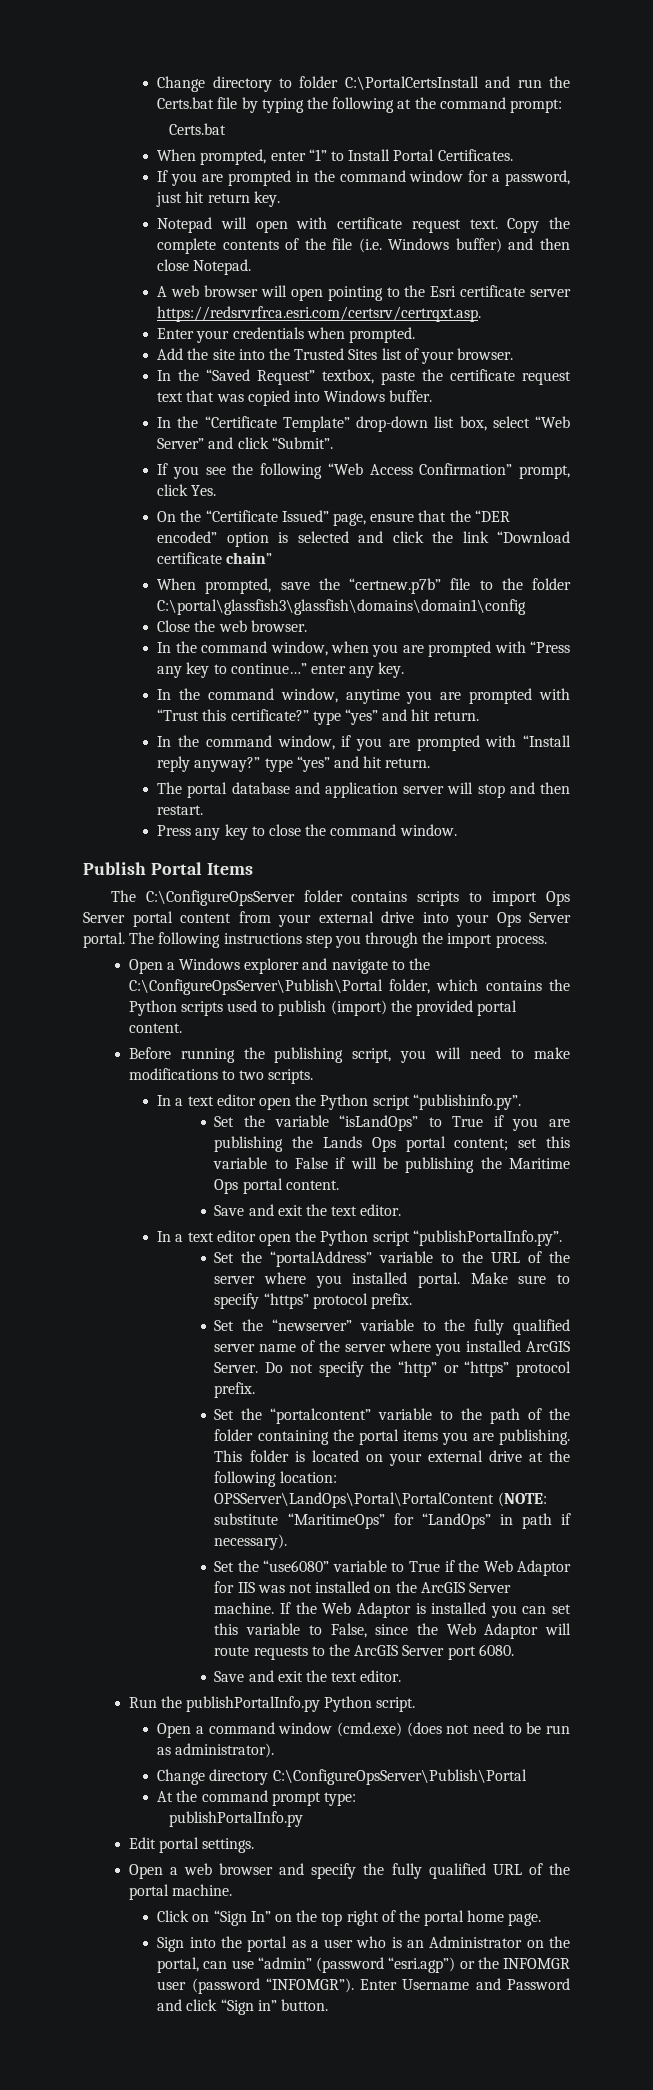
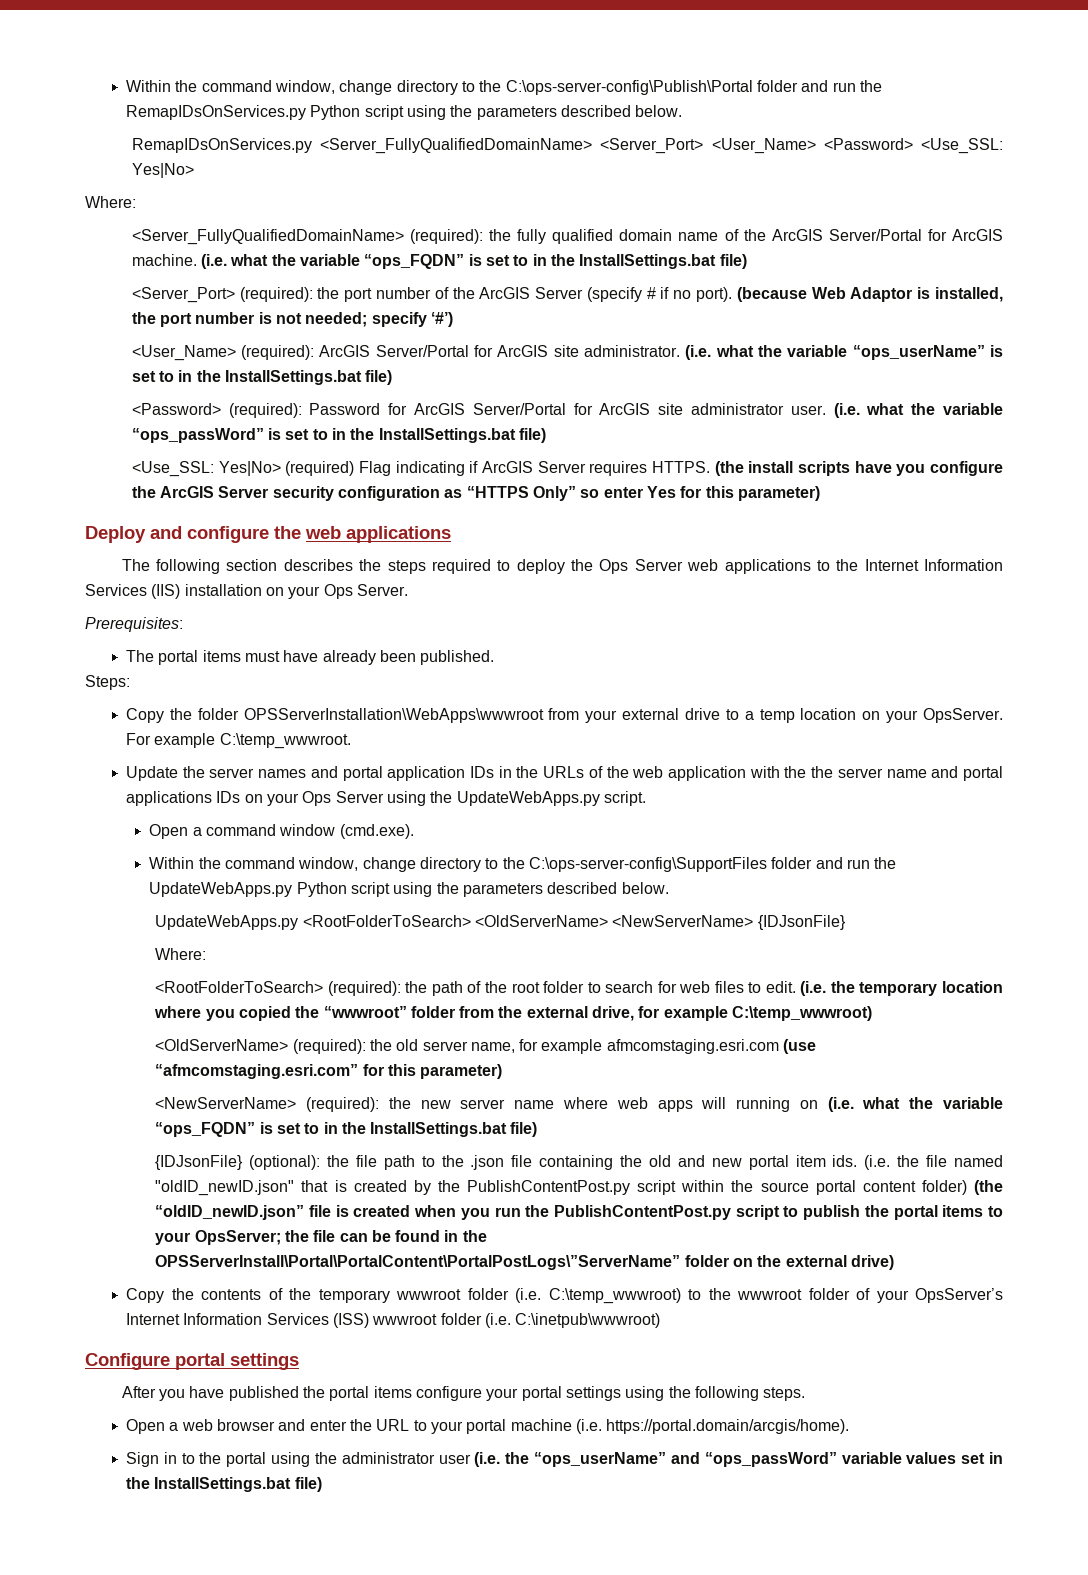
[157,76,570,92] [157,97,562,113] [168,123,226,135] [157,149,513,165] [157,170,570,186] [156,191,280,207] [157,217,570,233] [157,238,571,254] [157,259,252,275] [157,285,571,301] [157,306,482,322] [157,327,416,343] [157,348,514,364] [157,369,571,385] [157,390,433,406] [157,416,570,432] [157,437,333,449] [157,463,570,479] [157,484,217,496] [157,510,510,526] [157,531,570,547] [157,552,273,564] [157,578,571,594] [157,599,527,615] [157,620,307,632] [157,641,570,657] [157,662,405,678] [157,688,570,704] [157,709,479,725] [157,735,571,751] [157,756,431,772] [157,782,570,798] [157,805,204,815] [157,824,457,840] [83,862,253,875] [110,890,570,906] [83,911,571,927] [83,932,547,948] [128,958,430,974] [128,979,570,995] [128,1000,518,1016] [128,1023,182,1033] [128,1047,571,1063] [128,1068,314,1084] [157,1094,521,1110] [214,1115,570,1131] [214,1136,570,1152] [213,1157,570,1173] [214,1178,339,1194] [214,1204,402,1216] [157,1230,562,1246] [214,1251,571,1267] [214,1272,570,1288] [214,1293,413,1309] [214,1319,570,1335] [214,1340,570,1356] [214,1361,571,1377] [214,1382,256,1398] [214,1408,571,1424] [214,1429,571,1445] [214,1450,571,1466] [214,1471,337,1487] [214,1492,547,1508] [214,1513,571,1529] [214,1534,288,1550] [214,1560,571,1576] [214,1581,511,1593] [214,1602,572,1618] [214,1623,571,1639] [214,1644,514,1660] [214,1670,402,1682] [128,1696,373,1712] Change directory to folder C:\PortalCertsInstall and run the Certs.bat file by typing the following at the command prompt: // Certs.bat // When prompted, enter “1” to Install Portal Certificates. // If you are prompted in the command window for a password, just hit return key. // Notepad will open with certificate request text. Copy the complete contents of the file (i.e. Windows buffer) and then close Notepad. // A web browser will open pointing to the Esri certificate server https://redsrvrfrca.esri.com/certsrv/certrqxt.asp. // Enter your credentials when prompted. // Add the site into the Trusted Sites list of your browser. // In the “Saved Request” textbox, paste the certificate request text that was copied into Windows buffer. // In the “Certificate Template” drop-down list box, select “Web Server” and click “Submit”. // If you see the following “Web Access Confirmation” prompt, click Yes. // On the “Certificate Issued” page, ensure that the “DER encoded” option is selected and click the link “Download certificate chain” // When prompted, save the “certnew.p7b” file to the folder C:\portal\glassfish3\glassfish\domains\domain1\config // Close the web browser. // In the command window, when you are prompted with “Press any key to continue…” enter any key. // In the command window, anytime you are prompted with “Trust this certificate?” type “yes” and hit return. // In the command window, if you are prompted with “Install reply anyway?” type “yes” and hit return. // The portal database and application server will stop and then restart. // Press any key to close the command window. // Publish Portal Items // The C:\ConfigureOpsServer folder contains scripts to import Ops Server portal content from your external drive into your Ops Server portal. The following instructions step you through the import process. // Open a Windows explorer and navigate to the C:\ConfigureOpsServer\Publish\Portal folder, which contains the Python scripts used to publish (import) the provided portal content. // Before running the publishing script, you will need to make modifications to two scripts. // In a text editor open the Python script “publishinfo.py”. // Set the variable “isLandOps” to True if you are publishing the Lands Ops portal content; set this variable to False if will be publishing the Maritime Ops portal content. // Save and exit the text editor. // In a text editor open the Python script “publishPortalInfo.py”. // Set the “portalAddress” variable to the URL of the server where you installed portal. Make sure to specify “https” protocol prefix. // Set the “newserver” variable to the fully qualified server name of the server where you installed ArcGIS Server. Do not specify the “http” or “https” protocol prefix. // Set the “portalcontent” variable to the path of the folder containing the portal items you are publishing. This folder is located on your external drive at the following location: OPSServer\LandOps\Portal\PortalContent (NOTE: substitute “MaritimeOps” for “LandOps” in path if necessary). // Set the “use6080” variable to True if the Web Adaptor for IIS was not installed on the ArcGIS Server machine. If the Web Adaptor is installed you can set this variable to False, since the Web Adaptor will route requests to the ArcGIS Server port 6080. // Save and exit the text editor. // Run the publishPortalInfo.py Python -> [126,80,882,95] [126,105,683,120] [131,138,1004,154] [131,163,194,178] [85,196,136,208] [131,229,1004,245] [131,254,747,269] [131,287,1004,303] [131,312,454,327] [131,345,1003,361] [131,370,393,385] [131,403,1003,418] [131,428,547,443] [131,461,1004,477] [131,486,820,501] [85,526,451,543] [121,559,1004,574] [85,584,408,599] [85,617,183,632] [126,650,495,665] [85,675,130,690] [126,708,1003,723] [126,733,351,749] [126,766,1003,781] [126,791,600,806] Within the command window, change directory to the C:\ops-server-config\Publish\Portal folder and run the RemapIDsOnServices.py Python script using the parameters described below. // RemapIDsOnServices.py <Server_FullyQualifiedDomainName> <Server_Port> <User_Name> <Password> <Use_SSL: Yes|No> // Where: // <Server_FullyQualifiedDomainName> (required): the fully qualified domain name of the ArcGIS Server/Portal for ArcGIS machine. (i.e. what the variable “ops_FQDN” is set to in the InstallSettings.bat file) // <Server_Port> (required): the port number of the ArcGIS Server (specify # if no port). (because Web Adaptor is installed, the port number is not needed; specify ‘#’) // <User_Name> (required): ArcGIS Server/Portal for ArcGIS site administrator. (i.e. what the variable “ops_userName” is set to in the InstallSettings.bat file) // <Password> (required): Password for ArcGIS Server/Portal for ArcGIS site administrator user. (i.e. what the variable “ops_passWord” is set to in the InstallSettings.bat file) // <Use_SSL: Yes|No> (required) Flag indicating if ArcGIS Server requires HTTPS. (the install scripts have you configure the ArcGIS Server security configuration as “HTTPS Only” so enter Yes for this parameter) // Deploy and configure the web applications // The following section describes the steps required to deploy the Ops Server web applications to the Internet Information Services (IIS) installation on your Ops Server. // Prerequisites: // The portal items must have already been published. // Steps: // Copy the folder OPSServerInstallation\WebApps\wwwroot from your external drive to a temp location on your OpsServer. For example C:\temp_wwwroot. // Update the server names and portal application IDs in the URLs of the web application with the the server name and portal applications IDs on your Ops Server using the UpdateWebApps.py
[336,1722,570,1737] [157,1743,275,1758] [157,1769,527,1785] [157,1790,357,1806] [168,1811,303,1827] [128,1837,255,1853] (cmd.exe) (does not need to be run as administrator). // Change directory C:\ConfigureOpsServer\Publish\Portal // At the command prompt type: // publishPortalInfo.py // Edit portal settings. -> [339,824,414,839] [149,857,897,872] [149,882,669,897] [155,915,846,930] [155,948,207,960] [155,981,1004,996] [154,1006,873,1021] [155,1039,817,1054] [155,1064,503,1079] [155,1097,1003,1112] [155,1122,538,1137] [155,1155,1004,1170] [155,1180,1003,1196] [155,1205,1003,1220] [155,1230,487,1245] [155,1255,894,1270] [126,1288,1004,1304] [126,1313,661,1328] [85,1353,299,1370] [121,1386,806,1401] (cmd.exe). // Within the command window, change directory to the C:\ops-server-config\SupportFiles folder and run the UpdateWebApps.py Python script using the parameters described below. // UpdateWebApps.py <RootFolderToSearch> <OldServerName> <NewServerName> {IDJsonFile} // Where: // <RootFolderToSearch> (required): the path of the root folder to search for web files to edit. (i.e. the temporary location where you copied the “wwwroot” folder from the external drive, for example C:\temp_wwwroot) // <OldServerName> (required): the old server name, for example afmcomstaging.esri.com (use “afmcomstaging.esri.com” for this parameter) // <NewServerName> (required): the new server name where web apps will running on (i.e. what the variable “ops_FQDN” is set to in the InstallSettings.bat file) // {IDJsonFile} (optional): the file path to the .json file containing the old and new portal item ids. (i.e. the file named "oldID_newID.json" that is created by the PublishContentPost.py script within the source portal content folder) (the “oldID_newID.json” file is created when you run the PublishContentPost.py script to publish the portal items to your OpsServer; the file can be found in the OPSServerInstall\Portal\PortalContent\PortalPostLogs\”ServerName” folder on the external drive) // Copy the contents of the temporary wwwroot folder (i.e. C:\temp_wwwroot) to the wwwroot folder of your OpsServer’s Internet Information Services (ISS) wwwroot folder (i.e. C:\inetpub\wwwroot) // Configure portal settings // After you have published the portal items configure your portal settings using the following steps.
[311,1863,571,1879] [128,1884,232,1900] [157,1910,542,1926] [157,1936,570,1952] [157,1957,570,1973] [157,1978,570,1994] [157,1999,329,2015] specify the fully qualified URL of the portal machine. // Click on “Sign In” on the top right of the portal home page. // Sign into the portal as a user who is an Administrator on the portal, can use “admin” (password “esri.agp”) or the INFOMGR user (password “INFOMGR”). Enter Username and Password and click “Sign in” button. -> [309,1419,850,1434] [126,1452,1003,1467] [126,1477,322,1492] enter the URL to your portal machine (i.e. https://portal.domain/arcgis/home). // Sign in to the portal using the administrator user (i.e. the “ops_userName” and “ops_passWord” variable values set in the InstallSettings.bat file)

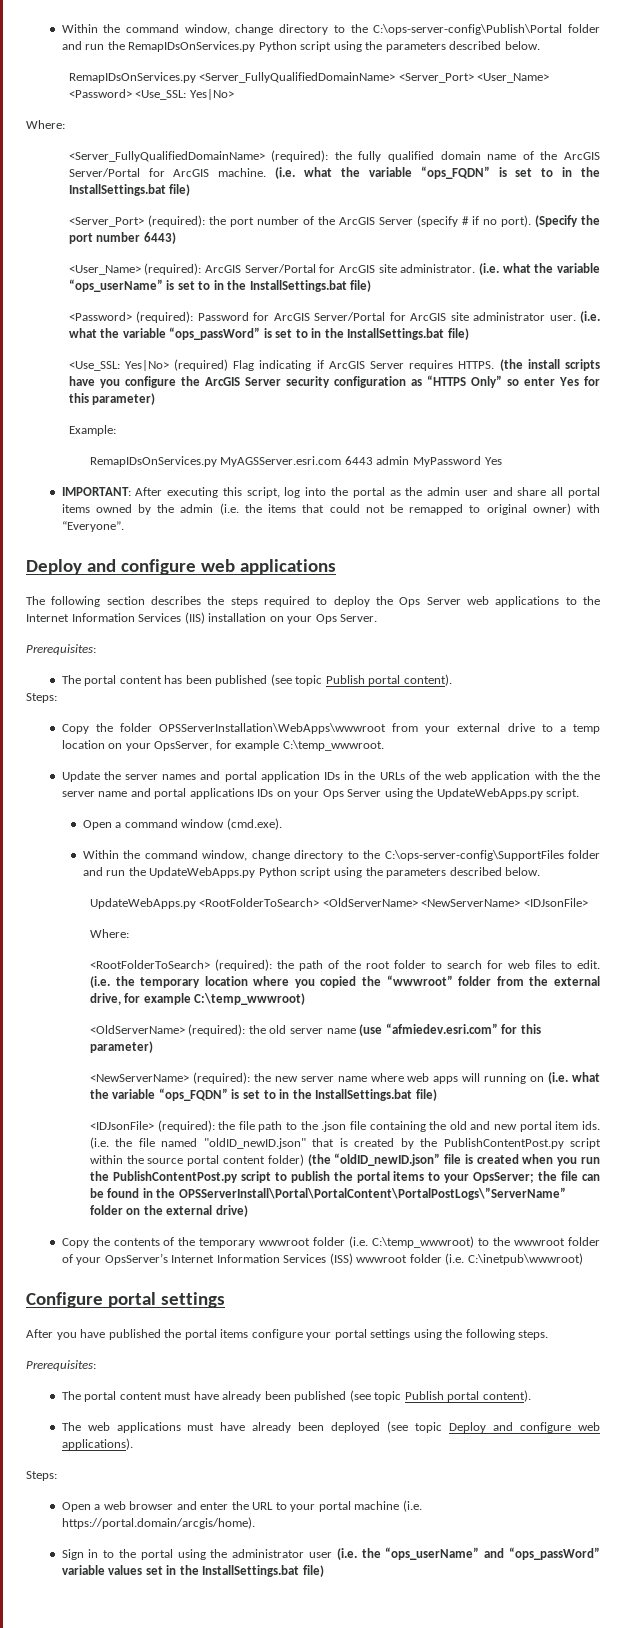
[736,287,1004,302] [131,312,454,327] (because Web Adaptor is installed, the port number is not needed; specify ‘#’) -> [534,215,600,227] [68,232,176,244] (Specify the port number 6443)
[85,526,301,543] // Deploy and configure the -> [68,425,116,436] [89,456,502,467] [61,487,601,498] [61,503,600,515] [61,521,124,532] [26,559,196,575] // Example: // RemapIDsOnServices.py MyAGSServer.esri.com 6443 admin MyPassword Yes // IMPORTANT: After executing this script, log into the portal as the admin user and share all portal items owned by the admin (i.e. the items that could not be remapped to original owner) with “Everyone”. // Deploy and configure
[202,650,495,665] items must have already been published. -> [119,674,452,686] content has been published (see topic Publish portal content).
[922,708,1003,723] [126,733,152,745] OpsServer. For -> [154,740,232,751] OpsServer, for
[757,915,846,930] {IDJsonFile} -> [523,898,588,907] <IDJsonFile>
[470,1039,817,1054] [155,1064,359,1079] name, for example afmcomstaging.esri.com (use “afmcomstaging.esri.com” -> [326,1023,498,1036] name (use “afmiedev.esri.com”
[155,1155,321,1170] {IDJsonFile} (optional): -> [89,1120,215,1132] <IDJsonFile> (required):
(806, 1394) none -> [26,1360,96,1371] [61,1390,531,1402] [61,1421,600,1433] [61,1438,133,1450] [26,1471,57,1481] // Prerequisites: // The portal content must have already been published (see topic Publish portal content). // The web applications must have already been deployed (see topic Deploy and configure web applications). // Steps:

